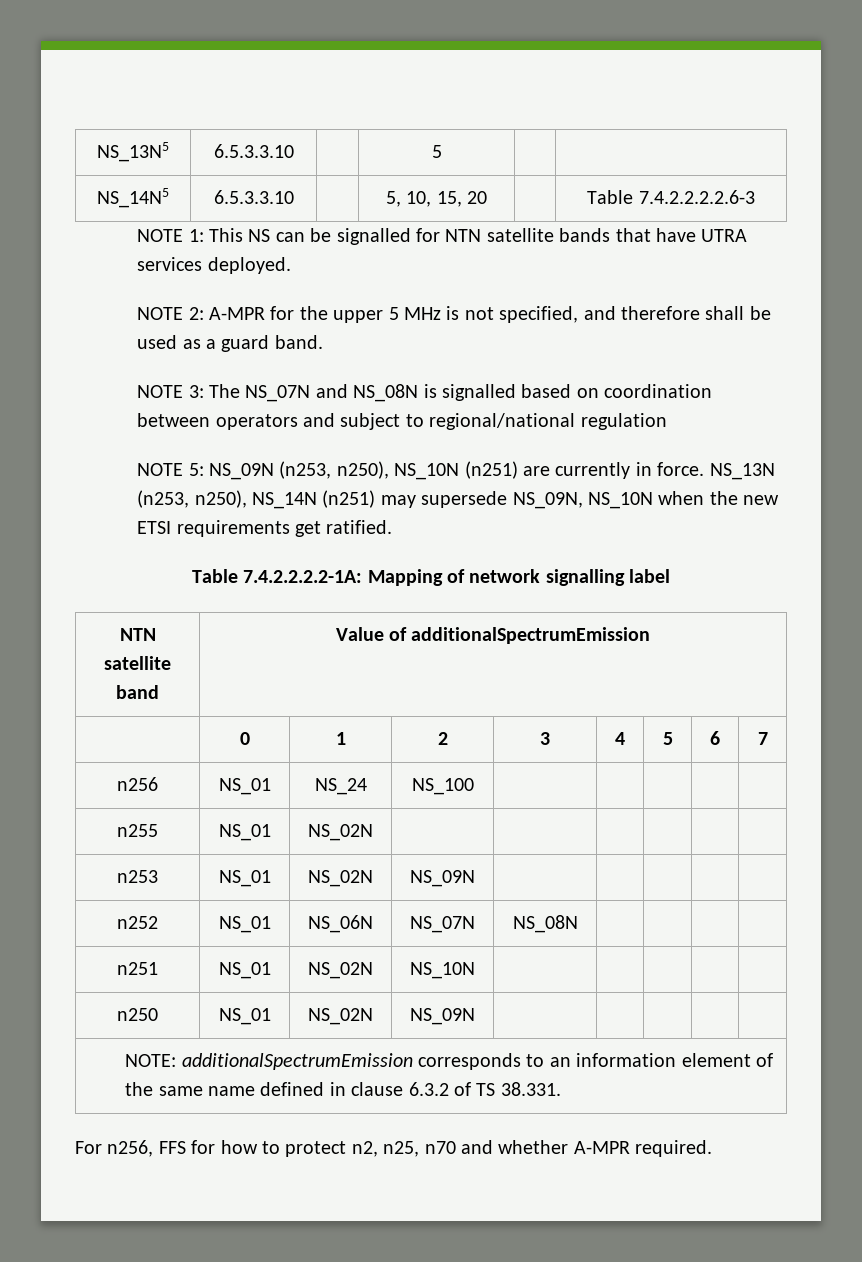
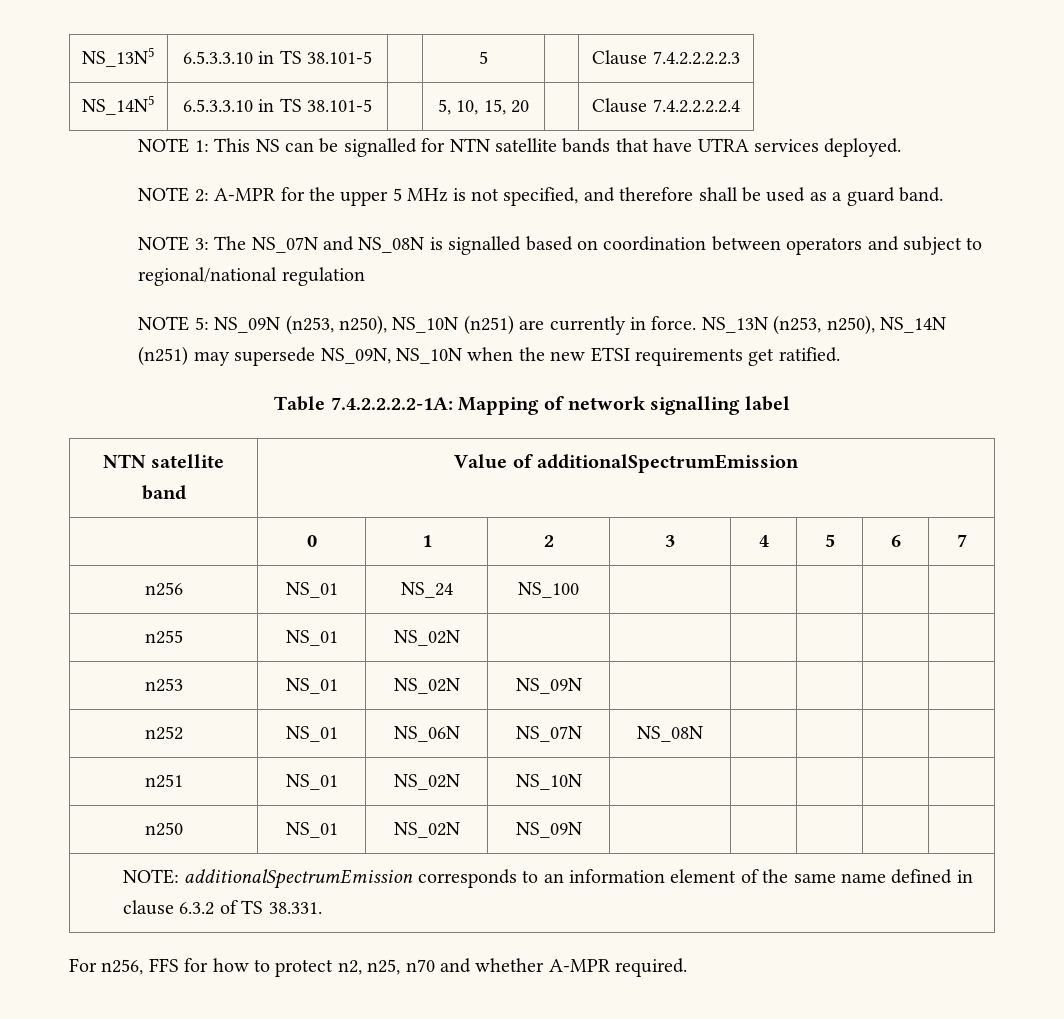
(294, 151) none -> [258,50,373,64] in TS 38.101-5
(442, 151) none -> [592,50,740,65] Clause 7.4.2.2.2.2.3
(294, 197) none -> [258,98,373,112] in TS 38.101-5
[587,190,755,204] Table 7.4.2.2.2.2.6-3 -> [592,98,740,113] Clause 7.4.2.2.2.2.4

